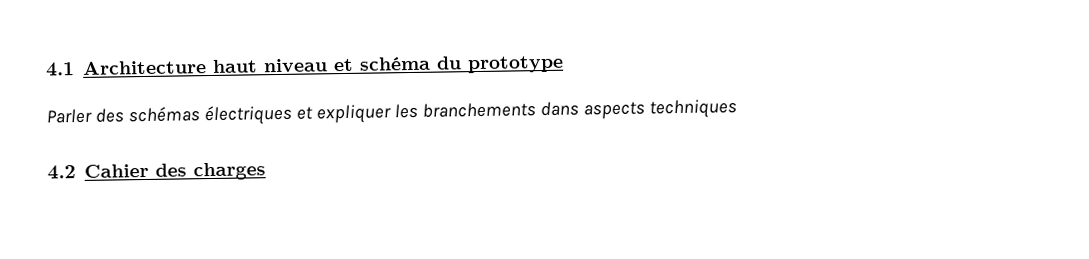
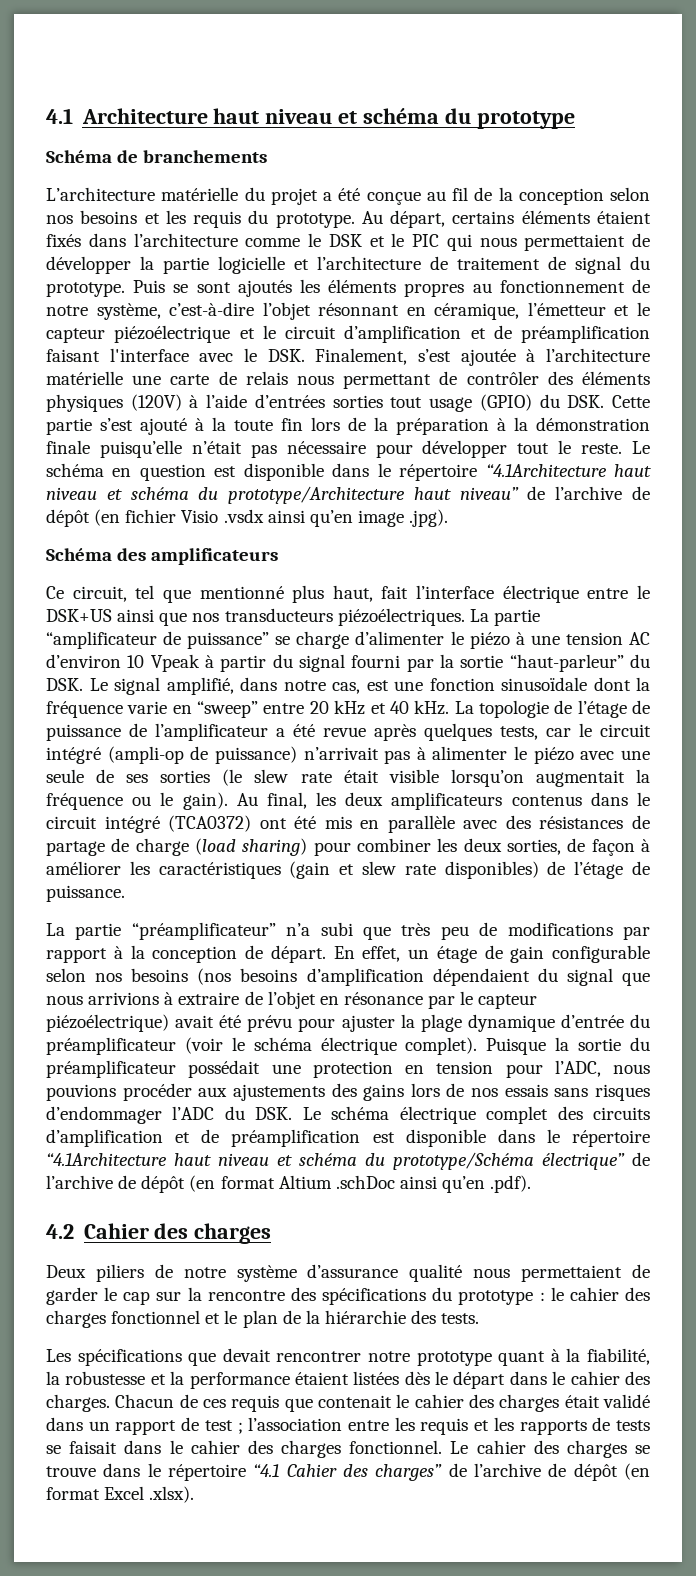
[46,99,737,126] [47,162,267,181] Parler des schémas électriques et expliquer les branchements dans aspects techniques // 4.2 Cahier des charges -> [46,150,268,163] [46,187,650,205] [46,210,651,228] [46,233,650,251] [46,256,650,274] [46,279,650,297] [46,302,650,320] [46,325,650,343] [46,348,651,366] [46,371,650,389] [46,394,651,412] [46,417,650,435] [46,440,650,458] [46,463,652,481] [46,486,650,504] [46,509,449,527] [46,548,279,565] [46,585,650,603] [46,608,540,626] [46,631,650,649] [46,654,650,672] [46,677,650,695] [46,700,650,718] [46,723,651,741] [46,746,650,764] [46,769,650,787] [46,792,650,810] [46,815,650,833] [46,838,651,856] [46,861,650,879] [46,885,125,902] [46,922,650,940] [46,945,650,963] [46,968,651,986] [46,991,538,1009] [46,1014,651,1032] [46,1037,651,1055] [46,1060,650,1078] [46,1083,650,1101] [46,1106,651,1124] [46,1129,650,1147] [46,1152,650,1170] [46,1175,532,1193] [46,1223,272,1244] [46,1264,651,1282] [46,1287,650,1305] [46,1310,480,1328] [46,1348,651,1366] [46,1371,650,1389] [46,1394,650,1412] [46,1417,650,1435] [46,1440,650,1458] [46,1463,650,1481] [46,1486,195,1503] Schéma de branchements // L’architecture matérielle du projet a été conçue au fil de la conception selon nos besoins et les requis du prototype. Au départ, certains éléments étaient fixés dans l’architecture comme le DSK et le PIC qui nous permettaient de développer la partie logicielle et l’architecture de traitement de signal du prototype. Puis se sont ajoutés les éléments propres au fonctionnement de notre système, c’est-à-dire l’objet résonnant en céramique, l’émetteur et le capteur piézoélectrique et le circuit d’amplification et de préamplification faisant l'interface avec le DSK. Finalement, s’est ajoutée à l’architecture matérielle une carte de relais nous permettant de contrôler des éléments physiques (120V) à l’aide d’entrées sorties tout usage (GPIO) du DSK. Cette partie s’est ajouté à la toute fin lors de la préparation à la démonstration finale puisqu’elle n’était pas nécessaire pour développer tout le reste. Le schéma en question est disponible dans le répertoire “4.1Architecture haut niveau et schéma du prototype/Architecture haut niveau” de l’archive de dépôt (en fichier Visio .vsdx ainsi qu’en image .jpg). // Schéma des amplificateurs // Ce circuit, tel que mentionné plus haut, fait l’interface électrique entre le DSK+US ainsi que nos transducteurs piézoélectriques. La partie “amplificateur de puissance” se charge d’alimenter le piézo à une tension AC d’environ 10 Vpeak à partir du signal fourni par la sortie “haut-parleur” du DSK. Le signal amplifié, dans notre cas, est une fonction sinusoïdale dont la fréquence varie en “sweep” entre 20 kHz et 40 kHz. La topologie de l’étage de puissance de l’amplificateur a été revue après quelques tests, car le circuit intégré (ampli-op de puissance) n’arrivait pas à alimenter le piézo avec une seule de ses sorties (le slew rate était visible lorsqu’on augmentait la fréquence ou le gain). Au final, les deux amplificateurs contenus dans le circuit intégré (TCA0372) ont été mis en parallèle avec des résistances de partage de charge (load sharing) pour combiner les deux sorties, de façon à améliorer les caractéristiques (gain et slew rate disponibles) de l’étage de puissance. // La partie “préamplificateur” n’a subi que très peu de modifications par rapport à la conception de départ. En effet, un étage de gain configurable selon nos besoins (nos besoins d’amplification dépendaient du signal que nous arrivions à extraire de l’objet en résonance par le capteur piézoélectrique) avait été prévu pour ajuster la plage dynamique d’entrée du préamplificateur (voir le schéma électrique complet). Puisque la sortie du préamplificateur possédait une protection en tension pour l’ADC, nous pouvions procéder aux ajustements des gains lors de nos essais sans risques d’endommager l’ADC du DSK. Le schéma électrique complet des circuits d’amplification et de préamplification est disponible dans le répertoire “4.1Architecture haut niveau et schéma du prototype/Schéma électrique” de l’archive de dépôt (en format Altium .schDoc ainsi qu’en .pdf). // 4.2 Cahier des charges // Deux piliers de notre système d’assurance qualité nous permettaient de garder le cap sur la rencontre des spécifications du prototype : le cahier des charges fonctionnel et le plan de la hiérarchie des tests. // Les spécifications que devait rencontrer notre prototype quant à la fiabilité, la robustesse et la performance étaient listées dès le départ dans le cahier des charges. Chacun de ces requis que contenait le cahier des charges était validé dans un rapport de test ; l’association entre les requis et les rapports de tests se faisait dans le cahier des charges fonctionnel. Le cahier des charges se trouve dans le répertoire “4.1 Cahier des charges” de l’archive de dépôt (en format Excel .xlsx).

